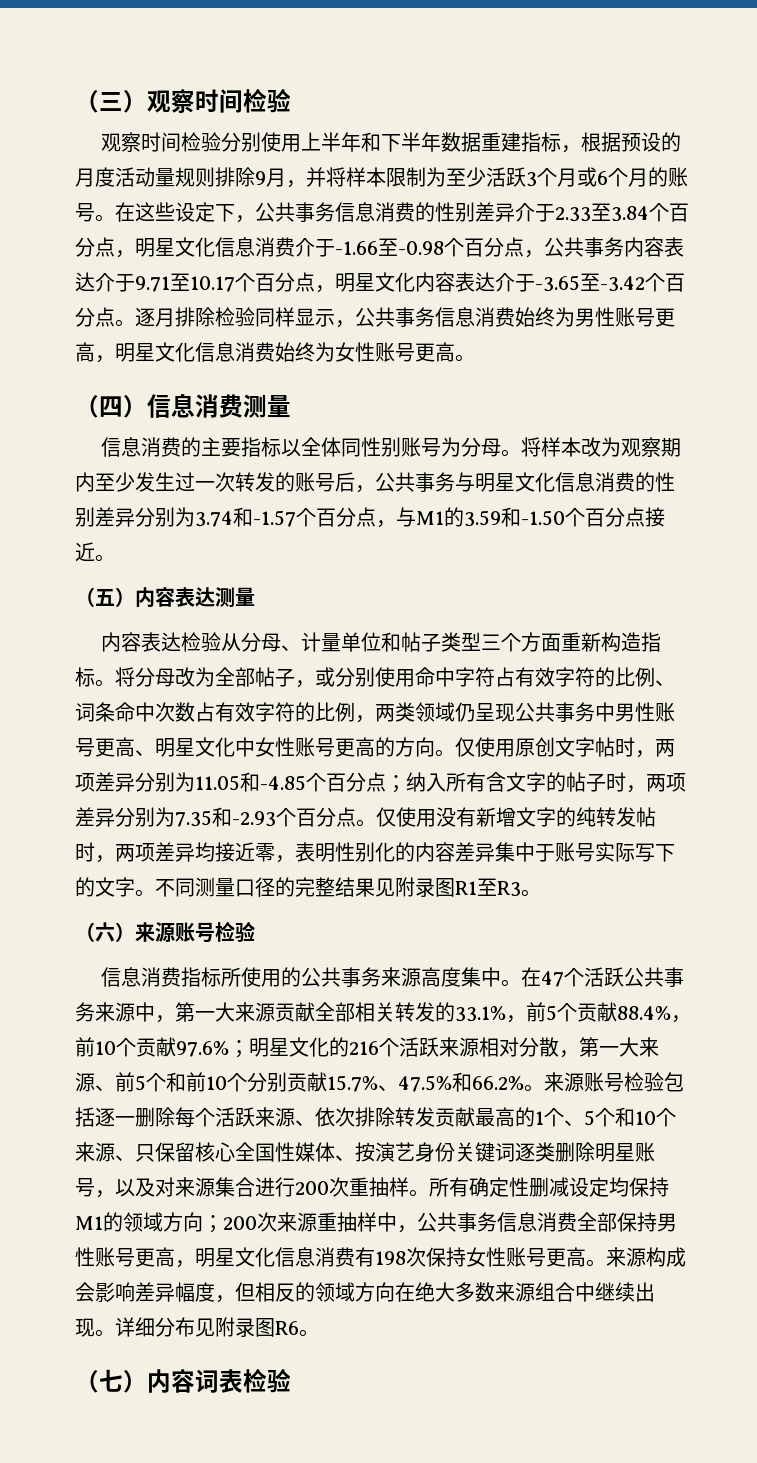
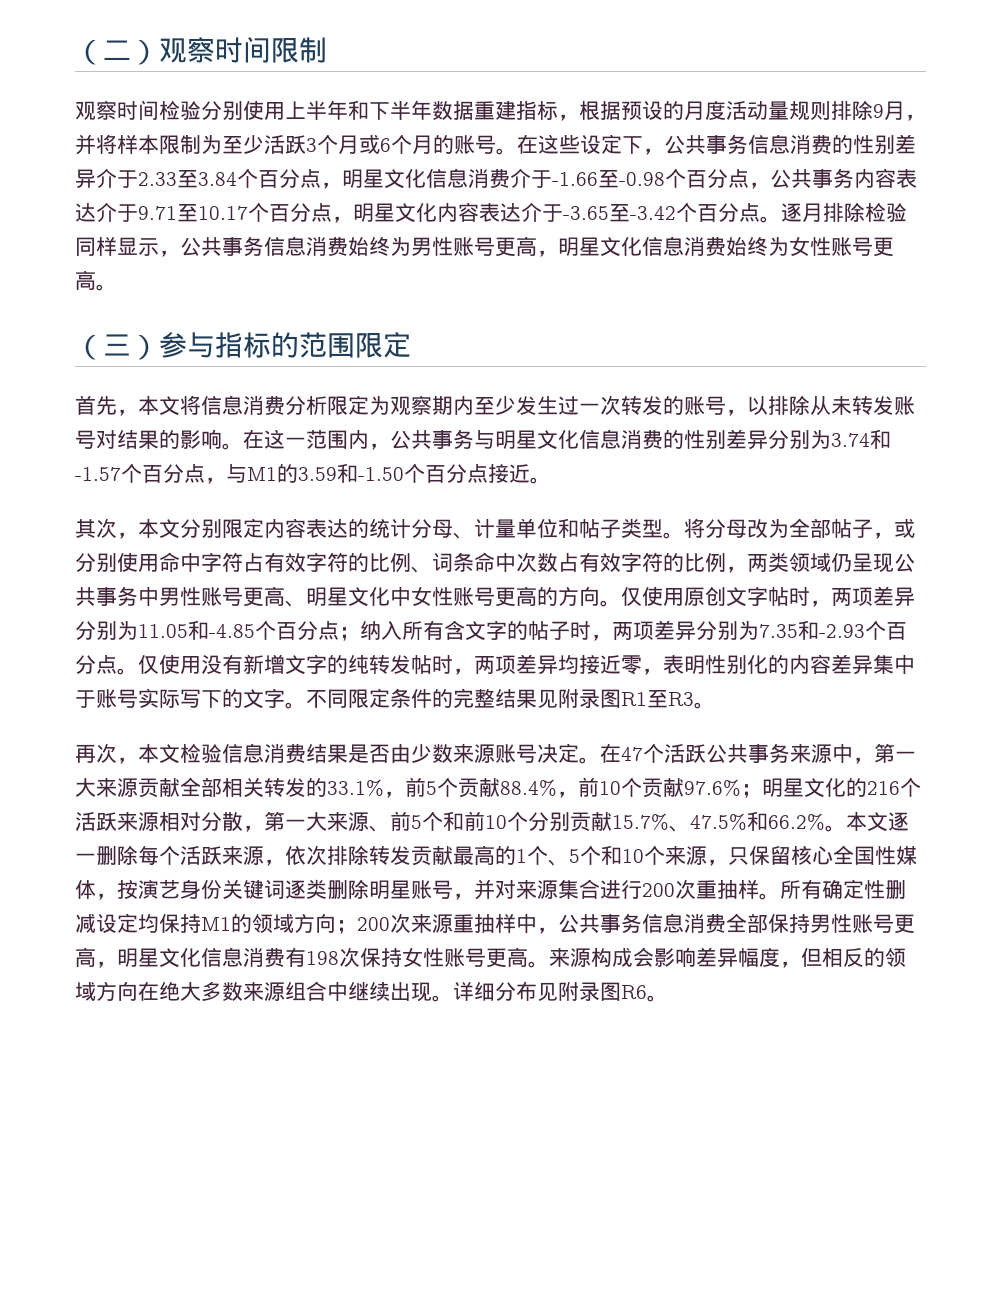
[75,90,123,113] （三 -> [75,39,131,65] （二
[243,88,291,113] 检验 -> [271,37,327,63] 限制
[99,393,291,418] [101,437,602,457] 四）信息消费测量 // 信息消费的主要指标以全体同性别账号为分母。将样本改 -> [103,332,411,360] [75,395,369,416] 三）参与指标的范围限定 // 首先，本文将信息消费分析限定
[335,472,355,492] 后 -> [726,395,915,416] [75,429,369,450] ，以排除从未转发账号对结果的影响。在这一范围内
[75,587,255,608] [101,632,242,652] （五）内容表达测量 // 内容表达检验从 -> [75,518,411,539] 其次，本文分别限定内容表达的统计
[481,632,662,652] [75,667,95,687] 三个方面重新构造指标 -> (663, 528) none
[195,877,275,897] 测量口径 -> [348,688,432,708] 限定条件
[75,921,255,943] [101,967,502,987] （六）来源账号检验 // 信息消费指标所使用的公共事务来源高度集中 -> [75,743,579,764] 再次，本文检验信息消费结果是否由少数来源账号决定
[544,1072,684,1092] [75,1107,95,1127] 来源账号检验包括 -> [846,811,888,832] 本文
[295,1120,315,1126] 、 -> [264,859,285,866] ，
[115,1155,135,1161] 、 -> [707,859,728,866] ，
[335,1155,355,1161] 、 -> [96,893,117,900] ，
[115,1178,155,1197] 以及 -> [474,879,495,900] 并
[75,1368,291,1393] // （七）内容词表检验 -> (668, 998) none

